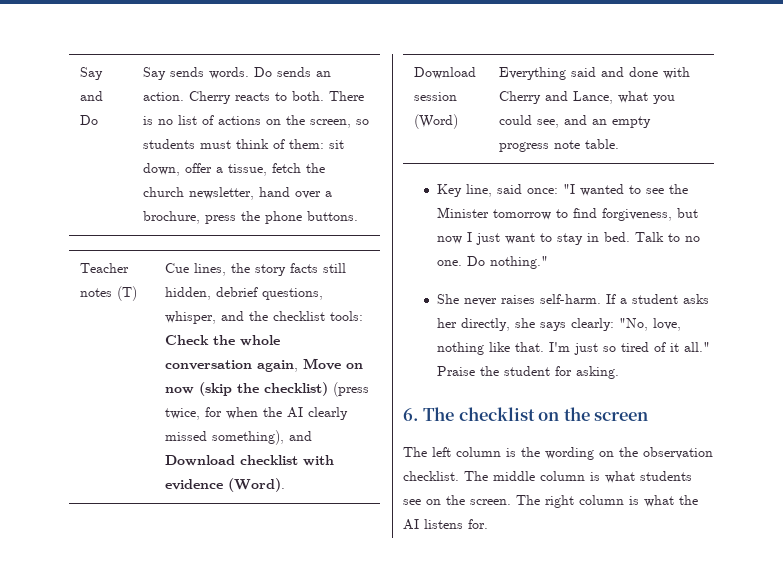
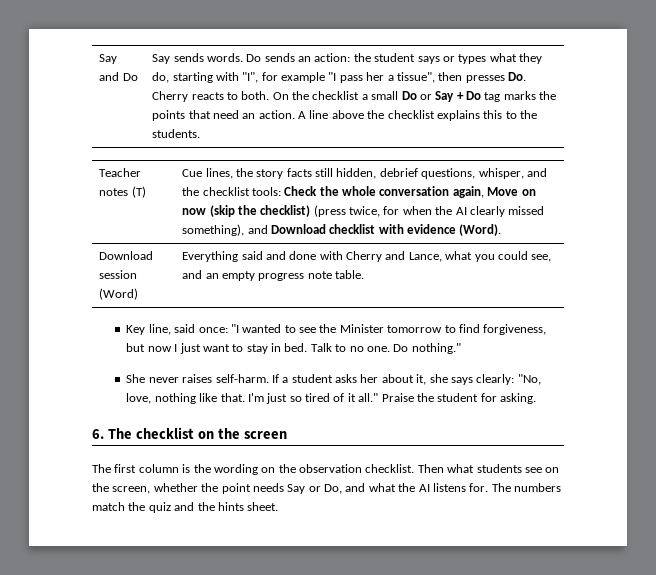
[142,91,364,104] [142,115,369,128] [142,139,344,149] [142,163,325,176] [142,187,332,200] [142,211,358,224] action. Cherry reacts to both. There is no list of actions on the screen, so students must think of them: sit down, offer a tissue, fetch the church newsletter, hand over a brochure, press the phone buttons. -> [314,53,543,64] [152,72,527,83] [152,91,557,102] [152,110,538,121] [152,129,201,138] action: the student says or types what they do, starting with "I", for example "I pass her a tissue", then presses Do. Cherry reacts to both. On the checklist a small Do or Say + Do tag marks the points that need an action. A line above the checklist explains this to the students.
[460,318,510,331] directly, -> [381,374,427,385] about it,
[432,447,451,457] left -> [114,464,137,473] first
[464,471,600,481] The middle column is -> [417,464,444,473] Then
[470,495,639,508] screen. The right column is -> [112,483,366,494] screen, whether the point needs Say or Do, and
(488, 524) none -> [491,483,561,492] [92,502,279,513] The numbers match the quiz and the hints sheet.

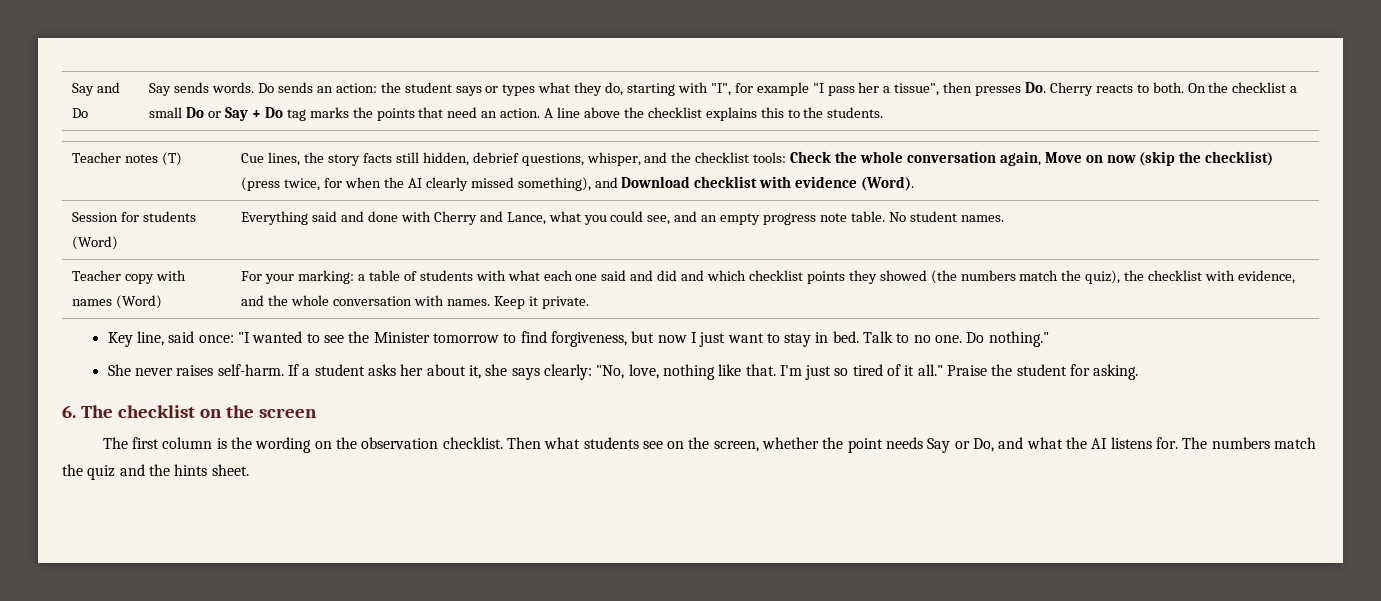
[99,251,154,260] [99,270,138,279] Download session -> [72,211,197,222] Session for students
(365, 274) none -> [888,211,1004,222] [72,270,187,284] [72,295,163,309] [241,270,1295,284] [241,295,589,309] No student names. // Teacher copy with names (Word) | For your marking: a table of students with what each one said and did and which checklist points they showed (the numbers match the quiz), the checklist with evidence, and the whole conversation with names. Keep it private.

